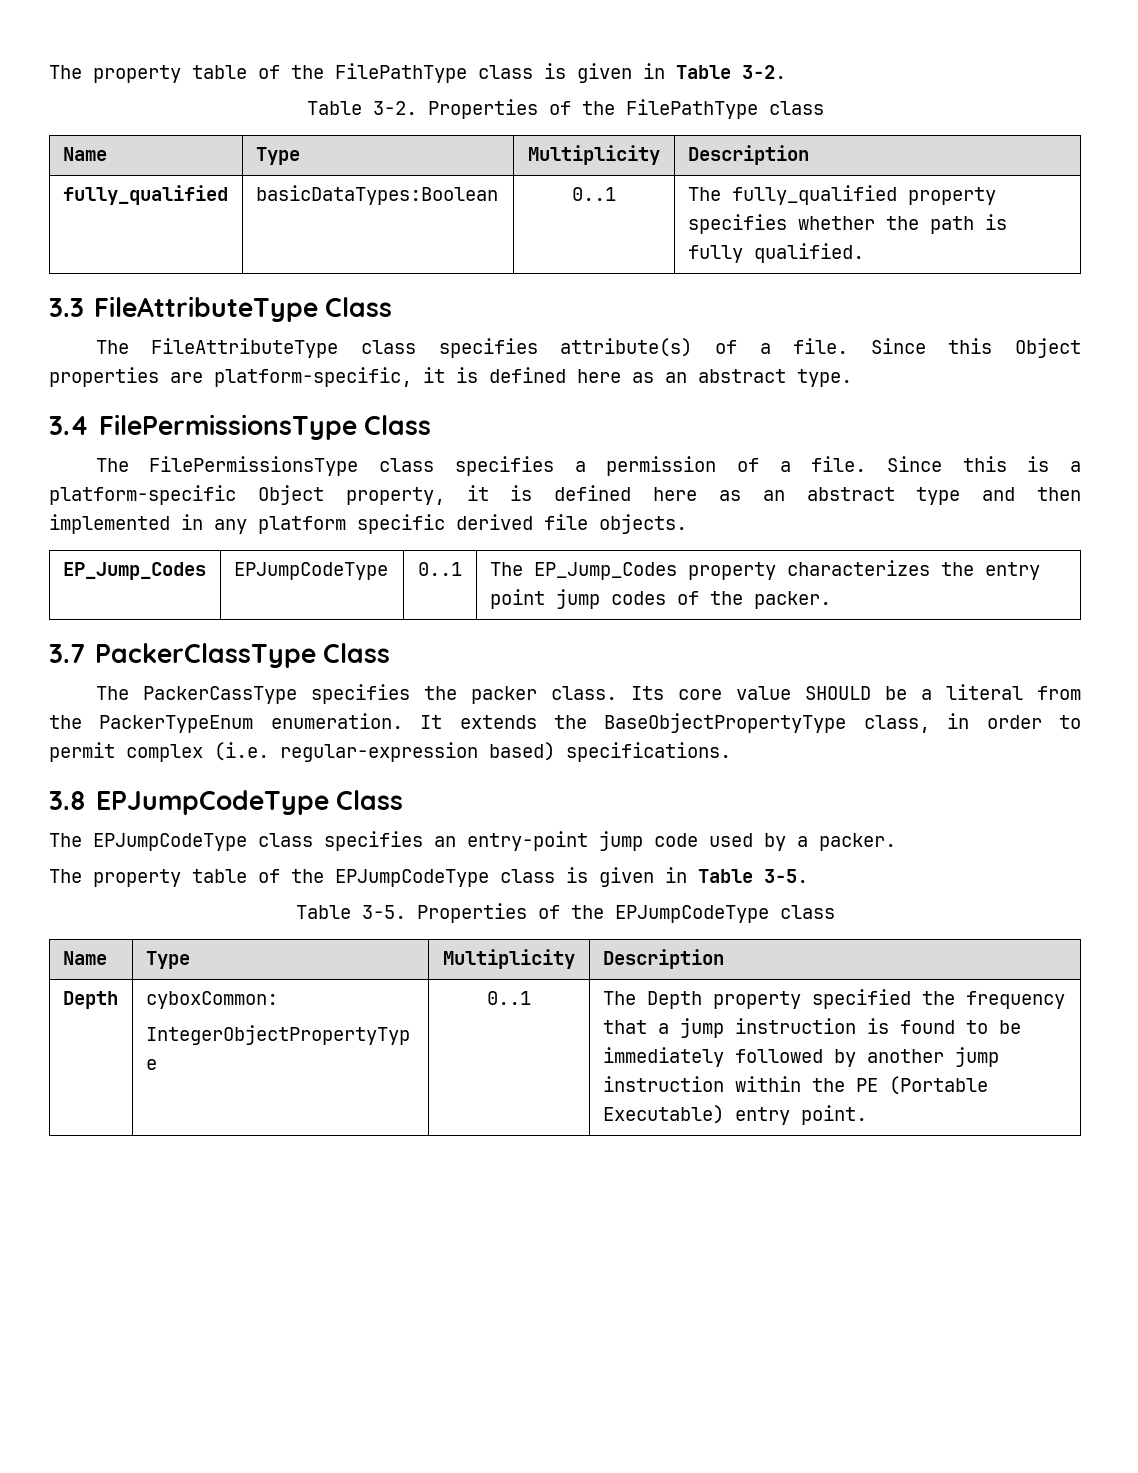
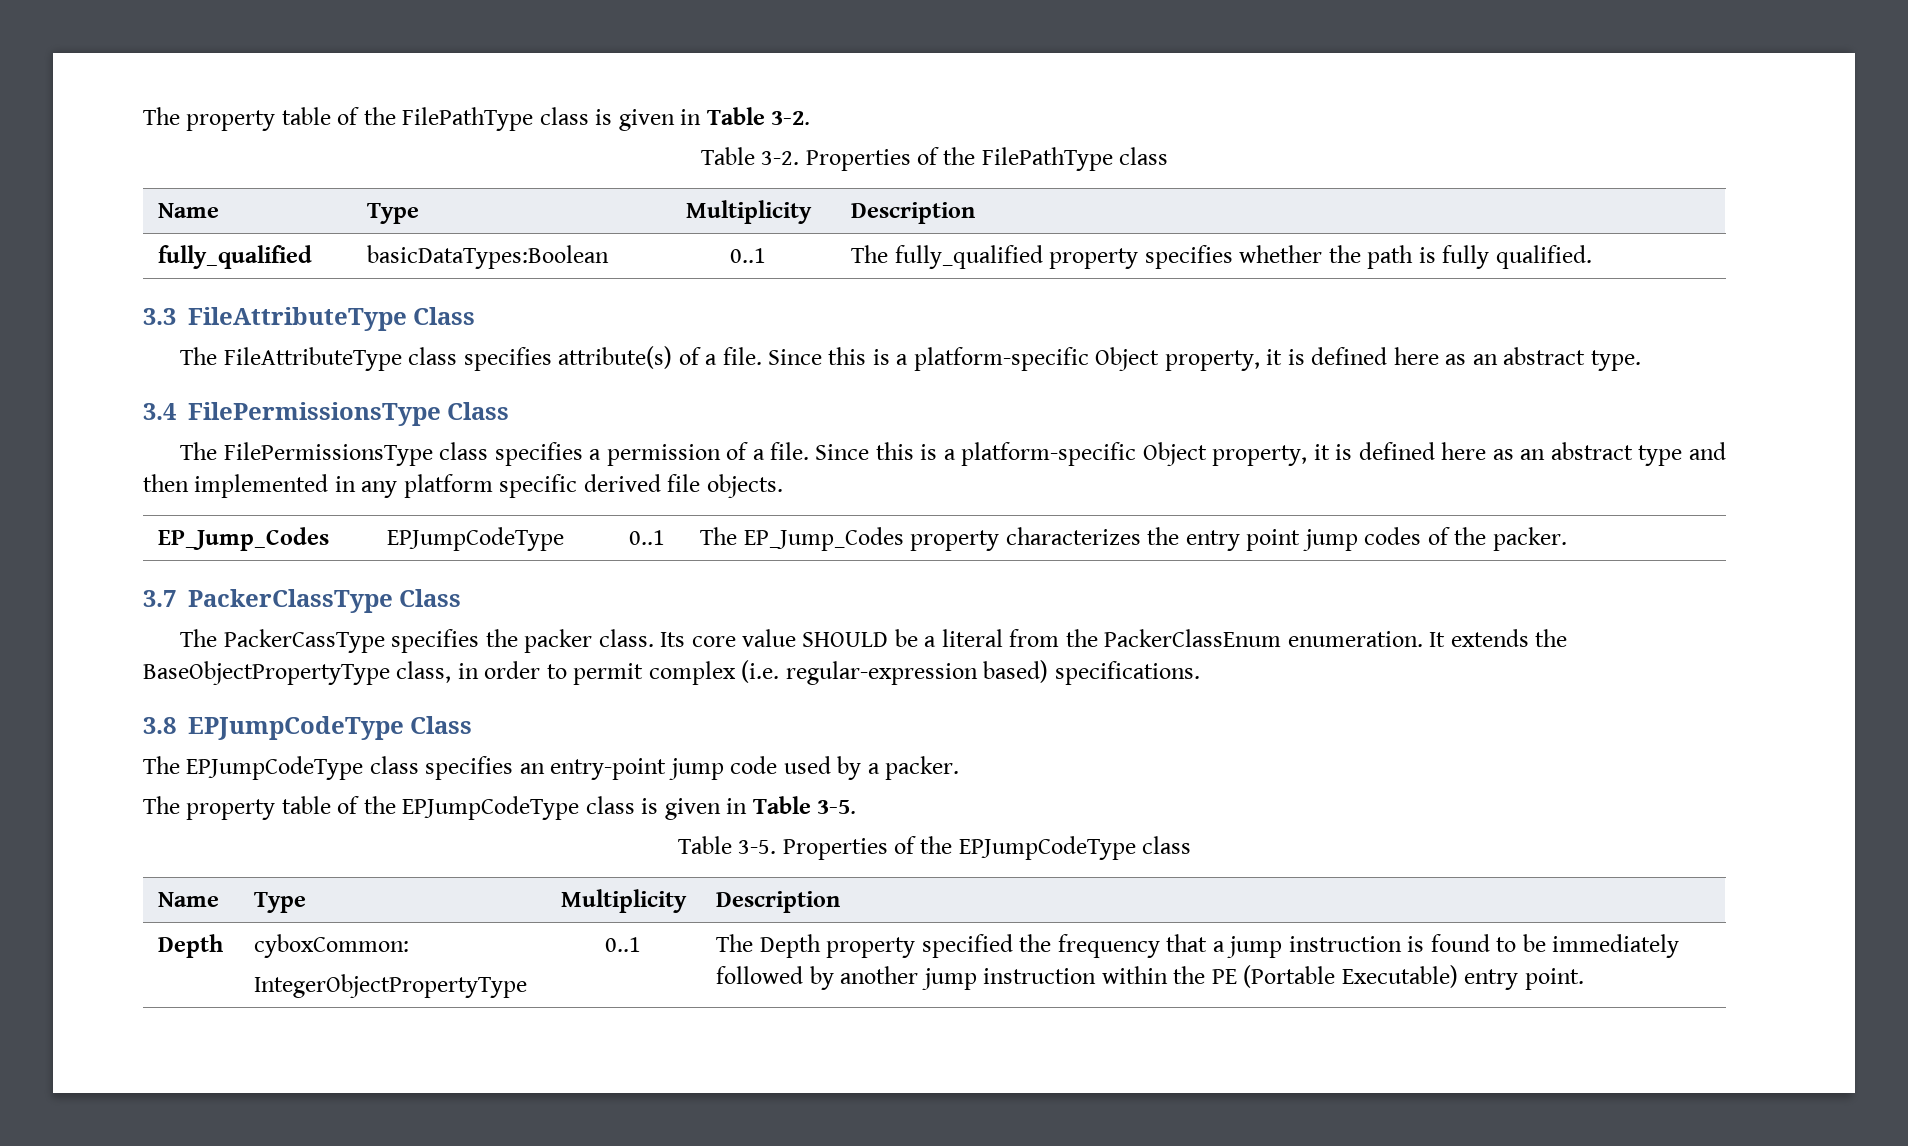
[1015,338,1082,358] [49,367,412,387] Object properties are platform-specific, -> [872,347,1260,371] is a platform-specific Object property,
[99,715,254,733] PackerTypeEnum -> [1104,629,1282,647] PackerClassEnum

